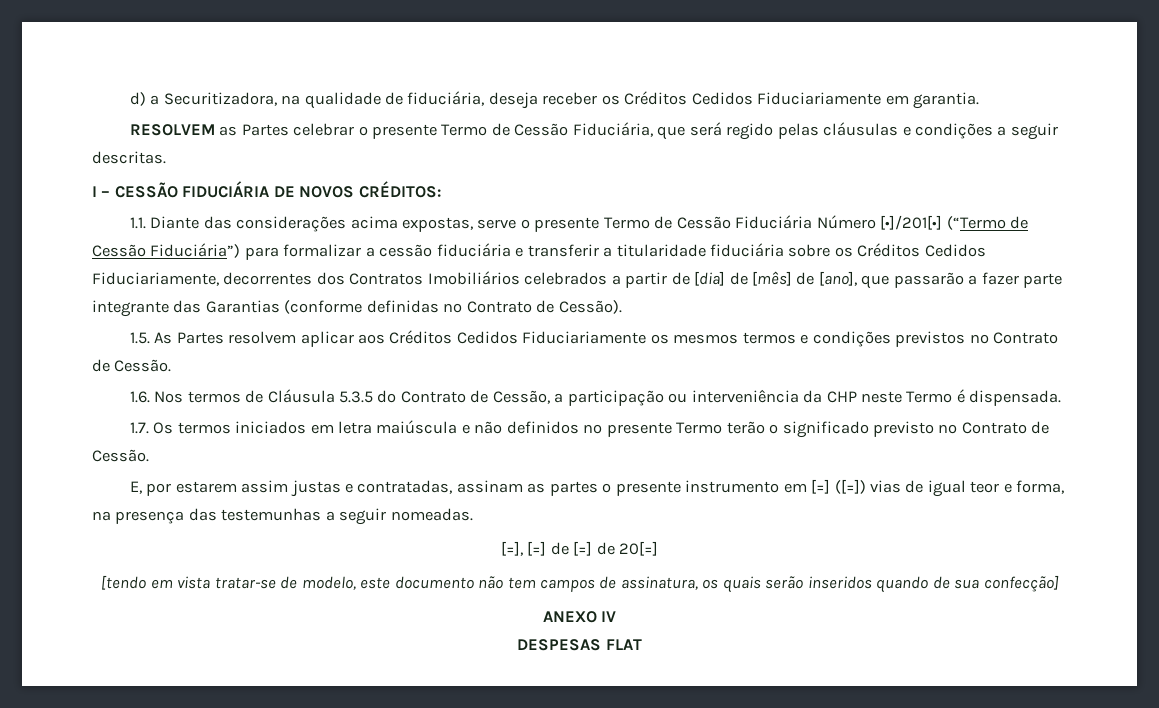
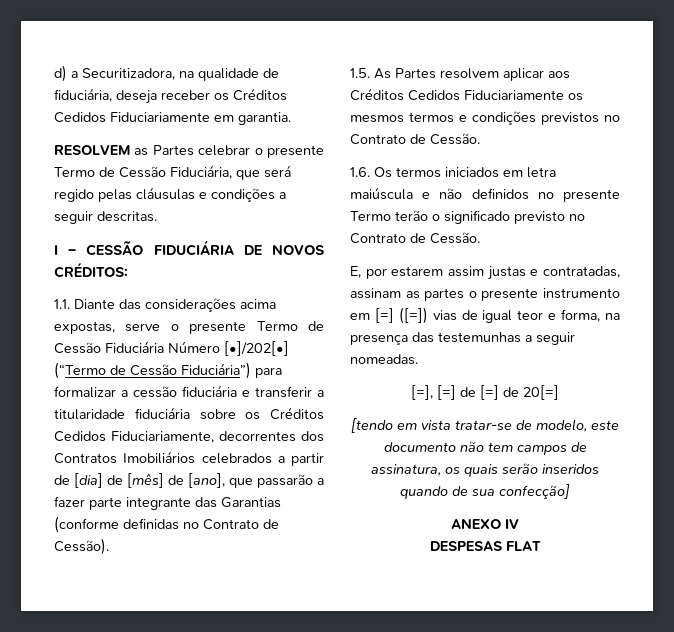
[880,215,943,230] [•]/201[•] -> [224,341,289,356] [•]/202[•]
[154,389,1062,406] [129,422,149,434] Nos termos de Cláusula 5.3.5 do Contrato de Cessão, a participação ou interveniência da CHP neste Termo é dispensada. // 1.7. -> (370, 172) none

